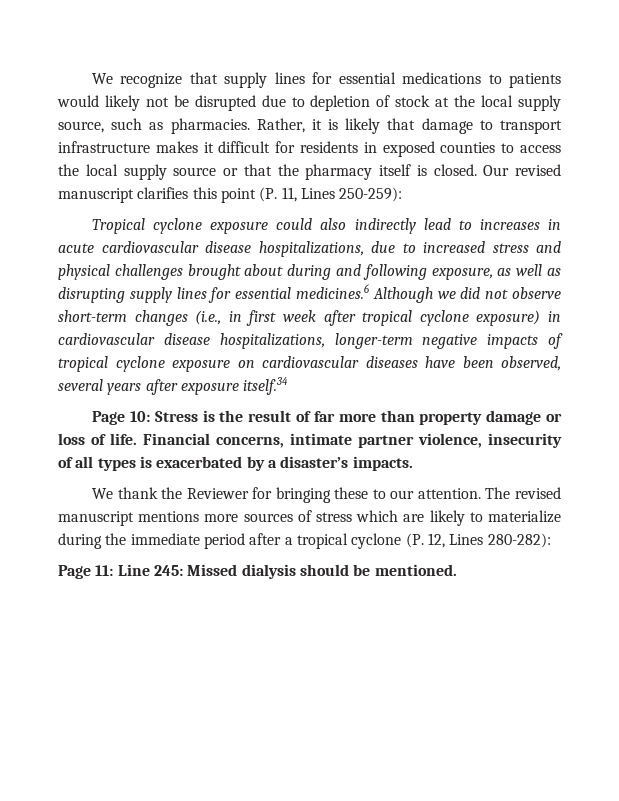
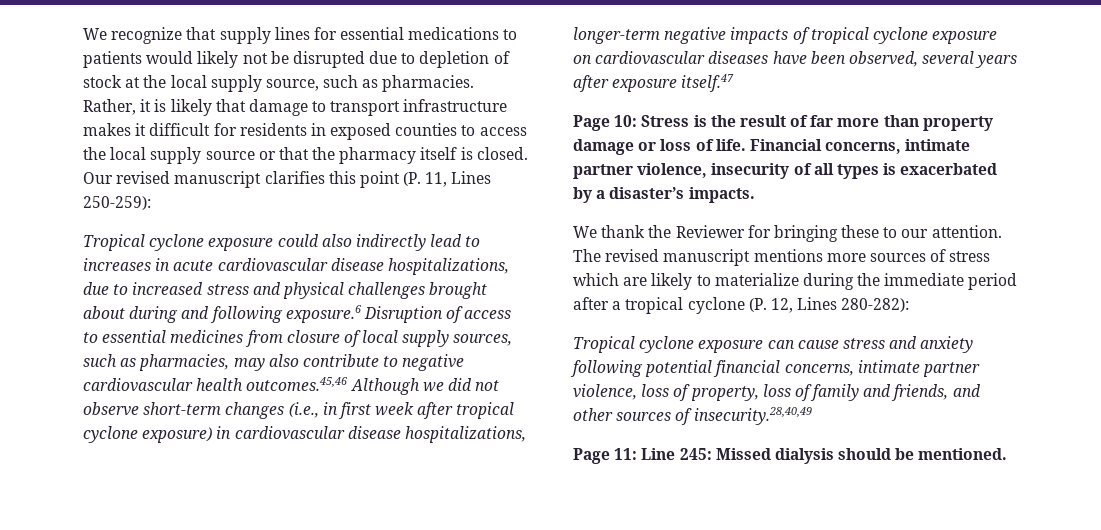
[431,264,562,280] [58,284,369,303] exposure, as well as disrupting supply lines for essential medicines.6 -> [285,305,512,323] [83,330,513,347] [83,354,465,371] [83,377,349,392] exposure.6 Disruption of access to essential medicines from closure of local supply sources, such as pharmacies, may also contribute to negative cardiovascular health outcomes.45,46
[243,377,289,395] itself.34 -> [681,74,735,92] itself.47
(551, 540) none -> [573,336,974,353] [570,360,980,377] [573,384,981,401] [573,407,812,425] // Tropical cyclone exposure can cause stress and anxiety following potential financial concerns, intimate partner violence, loss of property, loss of family and friends, and other sources of insecurity.28,40,49

